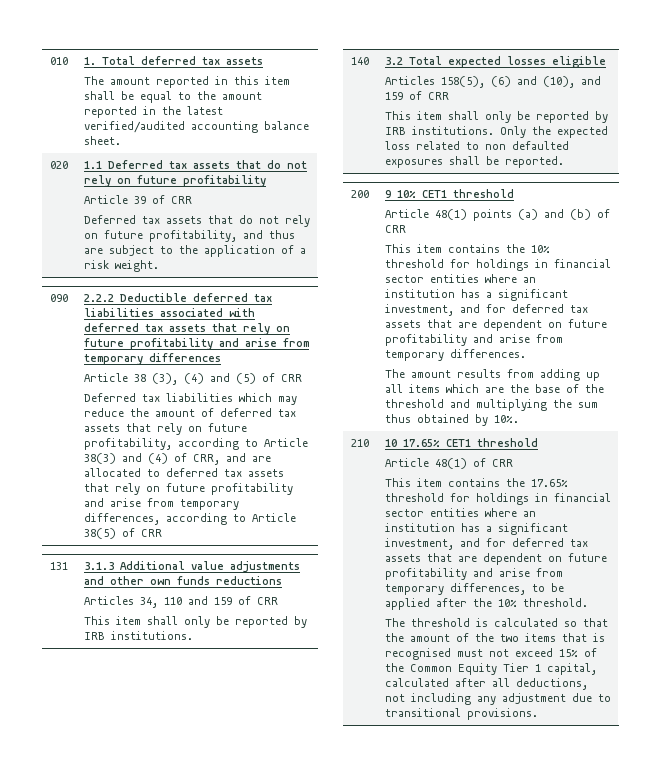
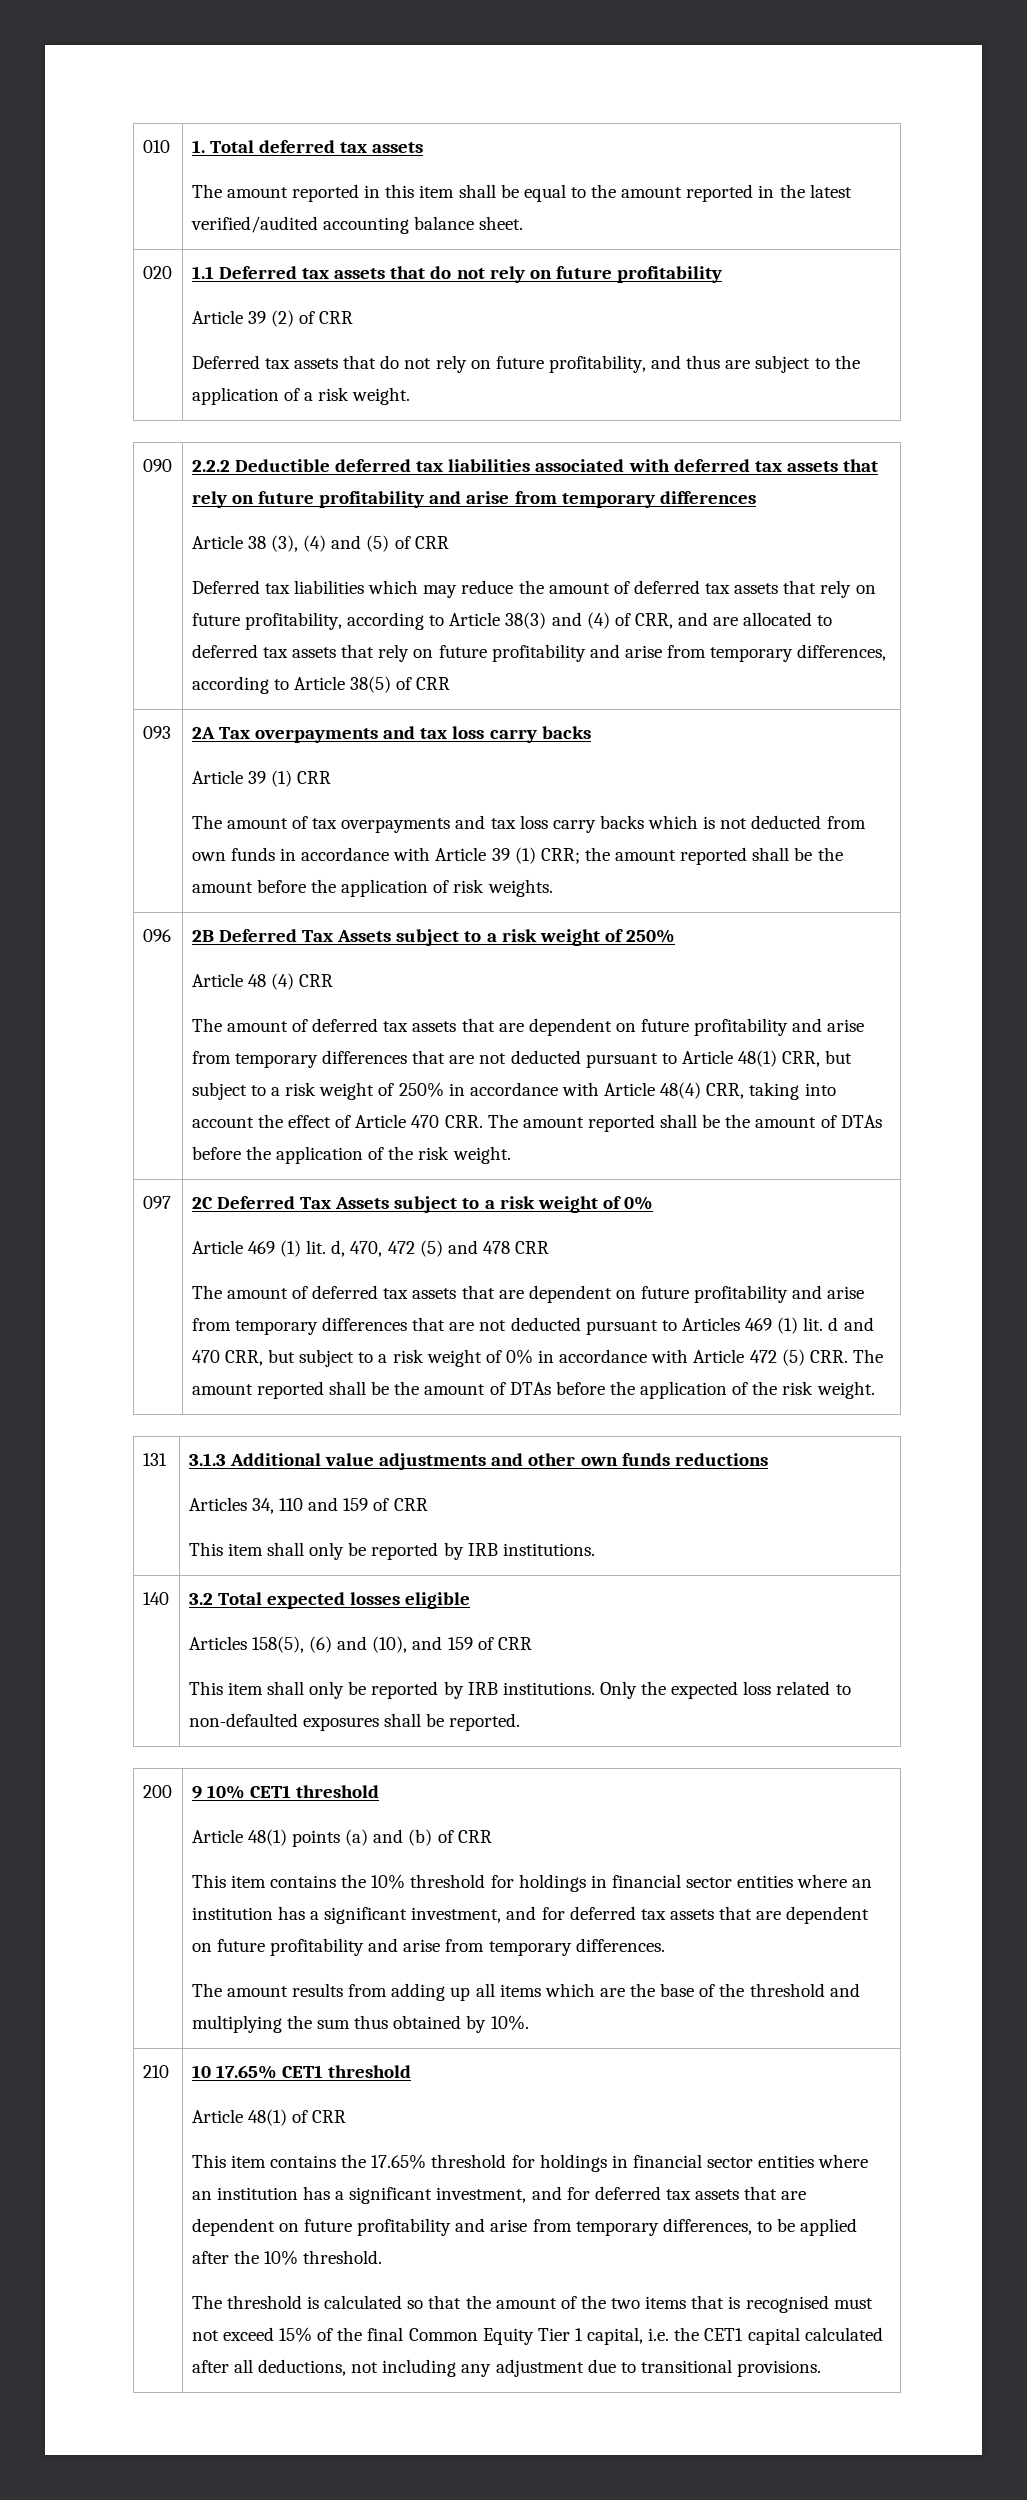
(146, 200) none -> [270,310,294,327] (2)
(162, 533) none -> [142,726,171,739] [191,726,591,743] [191,770,332,787] [191,815,866,833] [191,847,843,865] [191,879,553,897] [142,929,171,942] [191,929,676,946] [191,973,334,990] [191,1018,865,1036] [191,1050,853,1068] [191,1082,836,1100] [191,1114,882,1132] [191,1146,511,1164] [142,1196,171,1209] [191,1196,654,1213] [191,1240,550,1257] [191,1285,865,1303] [191,1317,874,1335] [191,1349,883,1367] [191,1381,875,1399] // 093 | 2A Tax overpayments and tax loss carry backs // Article 39 (1) CRR // The amount of tax overpayments and tax loss carry backs which is not deducted from own funds in accordance with Article 39 (1) CRR; the amount reported shall be the amount before the application of risk weights. // 096 | 2B Deferred Tax Assets subject to a risk weight of 250% // Article 48 (4) CRR // The amount of deferred tax assets that are dependent on future profitability and arise from temporary differences that are not deducted pursuant to Article 48(1) CRR, but subject to a risk weight of 250% in accordance with Article 48(4) CRR, taking into account the effect of Article 470 CRR. The amount reported shall be the amount of DTAs before the application of the risk weight. // 097 | 2C Deferred Tax Assets subject to a risk weight of 0% // Article 469 (1) lit. d, 470, 472 (5) and 478 CRR // The amount of deferred tax assets that are dependent on future profitability and arise from temporary differences that are not deducted pursuant to Articles 469 (1) lit. d and 470 CRR, but subject to a risk weight of 0% in accordance with Article 472 (5) CRR. The amount reported shall be the amount of DTAs before the application of the risk weight.
[484,141,569,150] non defaulted -> [188,1713,298,1727] non-defaulted
(404, 667) none -> [367,2327,404,2341] final
(597, 669) none -> [648,2327,800,2345] i.e. the CET1 capital

